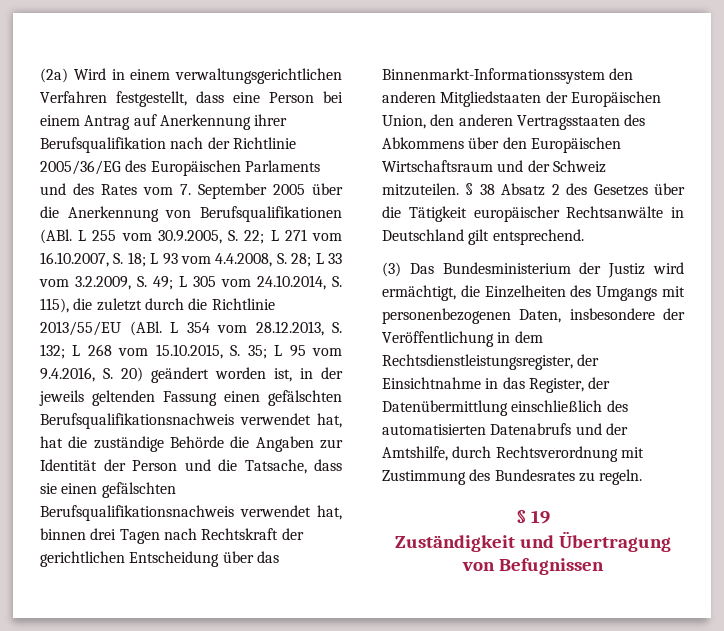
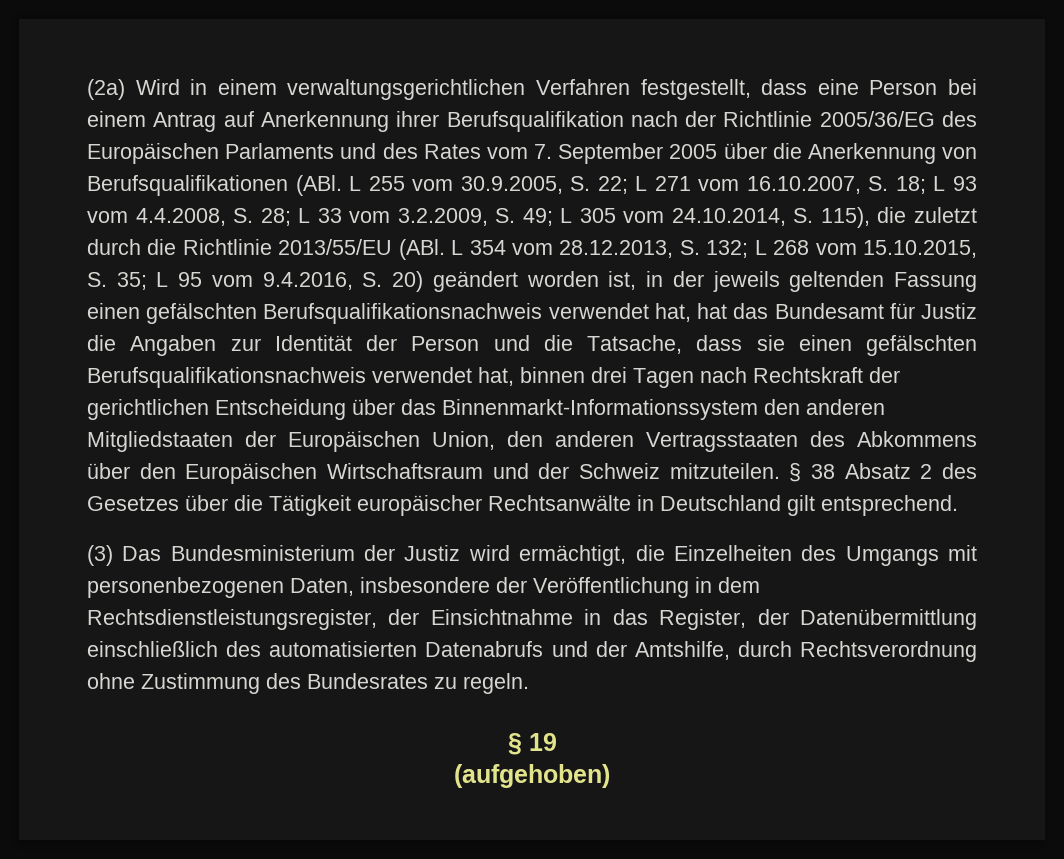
[68,436,224,452] die zuständige Behörde -> [733,303,977,319] das Bundesamt für Justiz
[620,447,644,458] mit -> [87,673,135,689] ohne
[395,531,671,552] [462,558,604,575] Zuständigkeit und Übertragung von Befugnissen -> [454,764,610,788] (aufgehoben)

